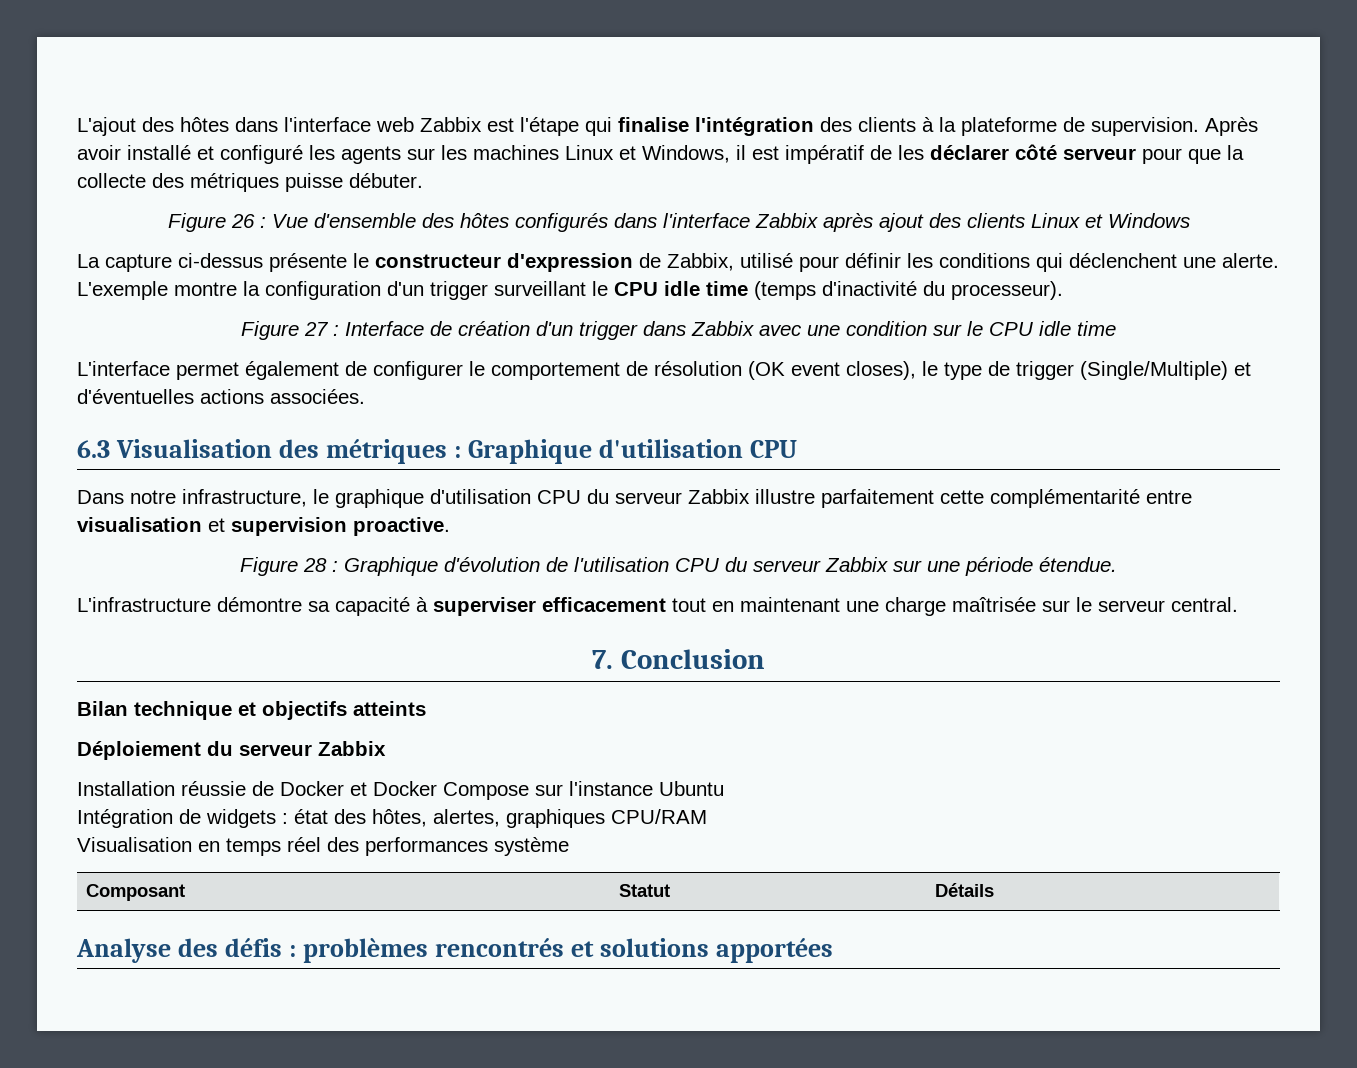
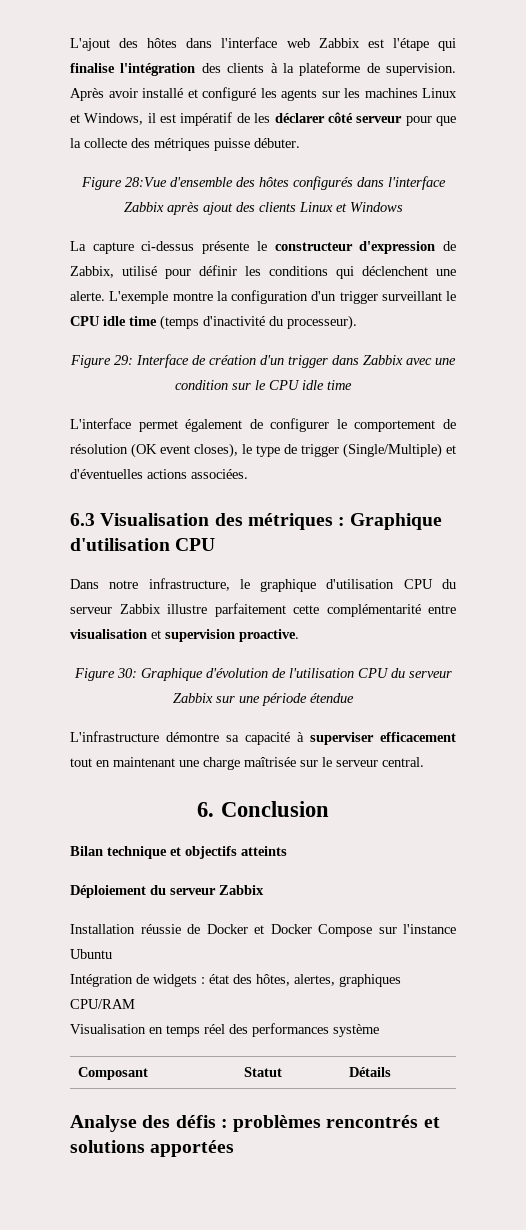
[230,214,308,228] 26 : Vue -> [124,177,167,187] 28:Vue
[304,322,339,336] 27 : -> [114,355,133,365] 29:
[303,558,338,572] 28 : -> [116,668,137,678] 30:
[1039,557,1117,572] étendue. -> [310,693,354,703] étendue
[592,650,614,669] 7. -> [197,802,215,817] 6.

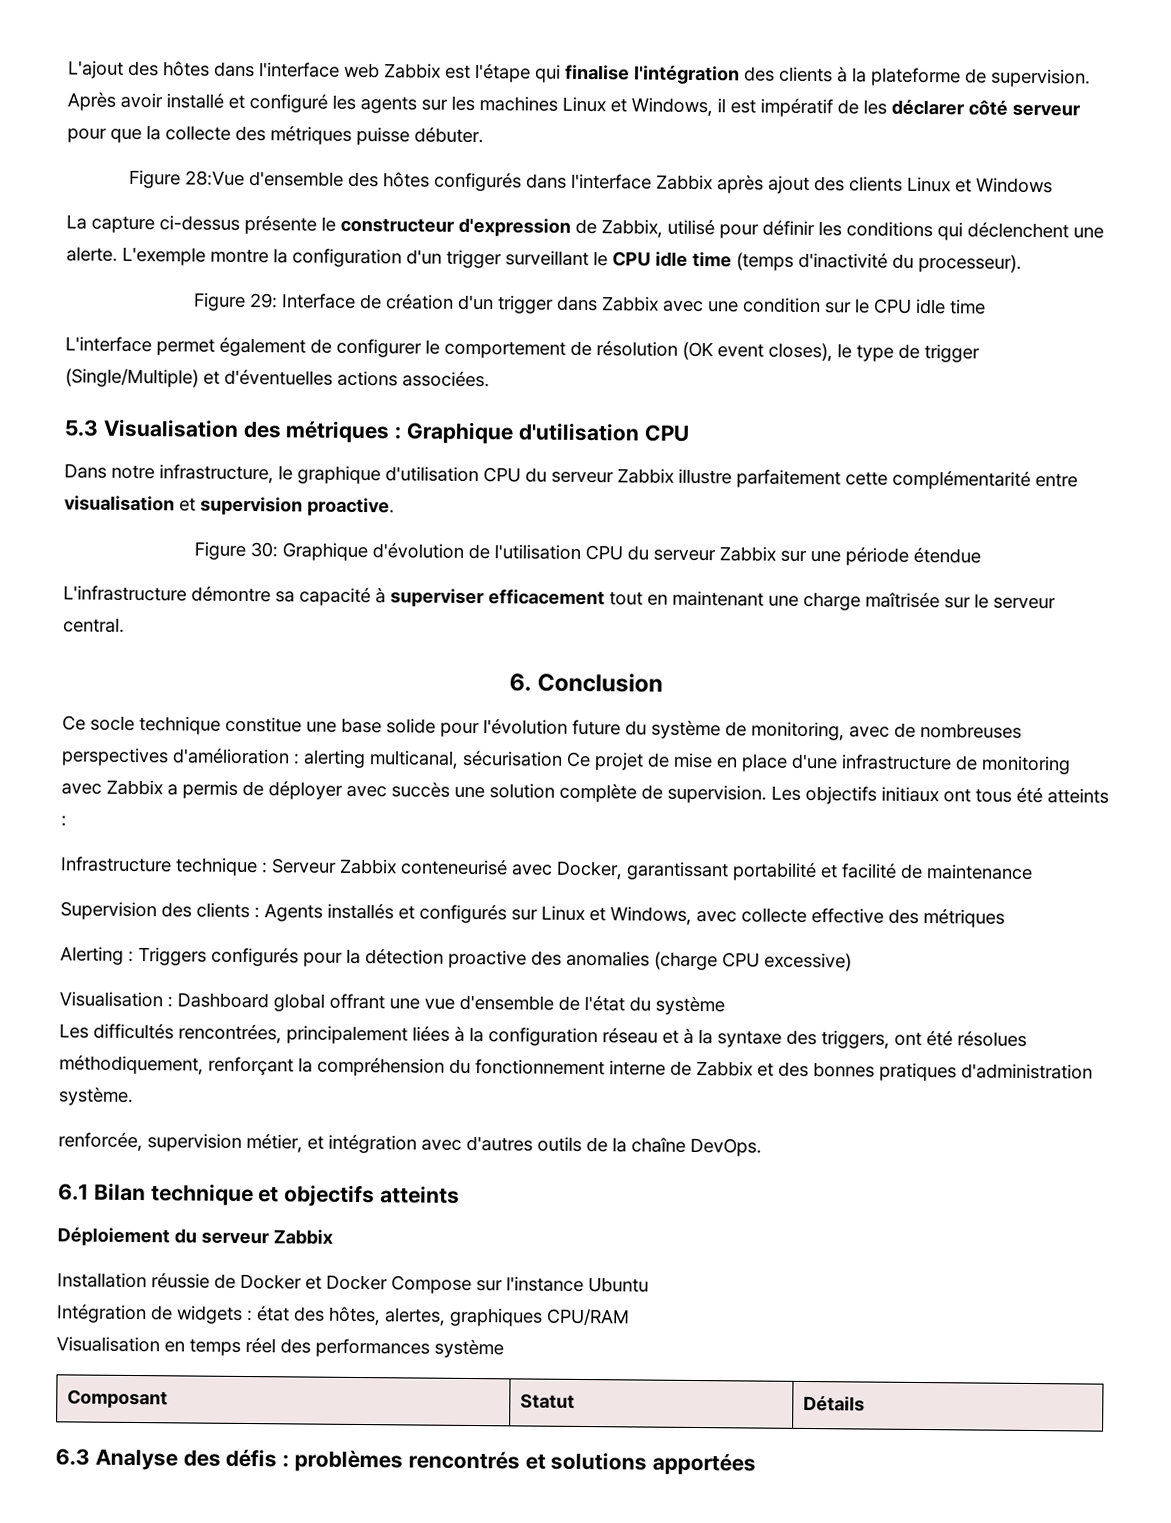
[70,513,95,526] 6.3 -> [64,419,99,437] 5.3
(329, 809) none -> [62,715,1022,741] [61,747,1071,775] [61,779,1109,805] [61,815,67,827] [61,856,1033,882] [60,901,1005,928] [60,946,852,972] [59,991,725,1016] [59,1022,1027,1049] [59,1054,1093,1082] [58,1086,134,1106] [58,1131,762,1157] [58,1183,89,1201] Ce socle technique constitue une base solide pour l'évolution future du système de monitoring, avec de nombreuses perspectives d'amélioration : alerting multicanal, sécurisation Ce projet de mise en place d'une infrastructure de monitoring avec Zabbix a permis de déployer avec succès une solution complète de supervision. Les objectifs initiaux ont tous été atteints : // Infrastructure technique : Serveur Zabbix conteneurisé avec Docker, garantissant portabilité et facilité de maintenance // Supervision des clients : Agents installés et configurés sur Linux et Windows, avec collecte effective des métriques // Alerting : Triggers configurés pour la détection proactive des anomalies (charge CPU excessive) // Visualisation : Dashboard global offrant une vue d'ensemble de l'état du système // Les difficultés rencontrées, principalement liées à la configuration réseau et à la syntaxe des triggers, ont été résolues méthodiquement, renforçant la compréhension du fonctionnement interne de Zabbix et des bonnes pratiques d'administration système. // renforcée, supervision métier, et intégration avec d'autres outils de la chaîne DevOps. // 6.1
(392, 1072) none -> [55,1448,90,1466] 6.3

